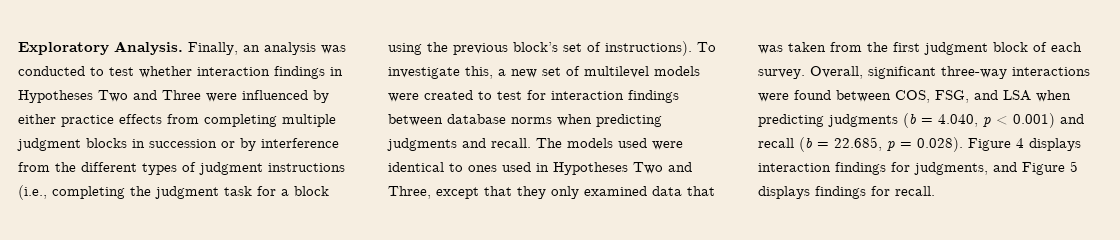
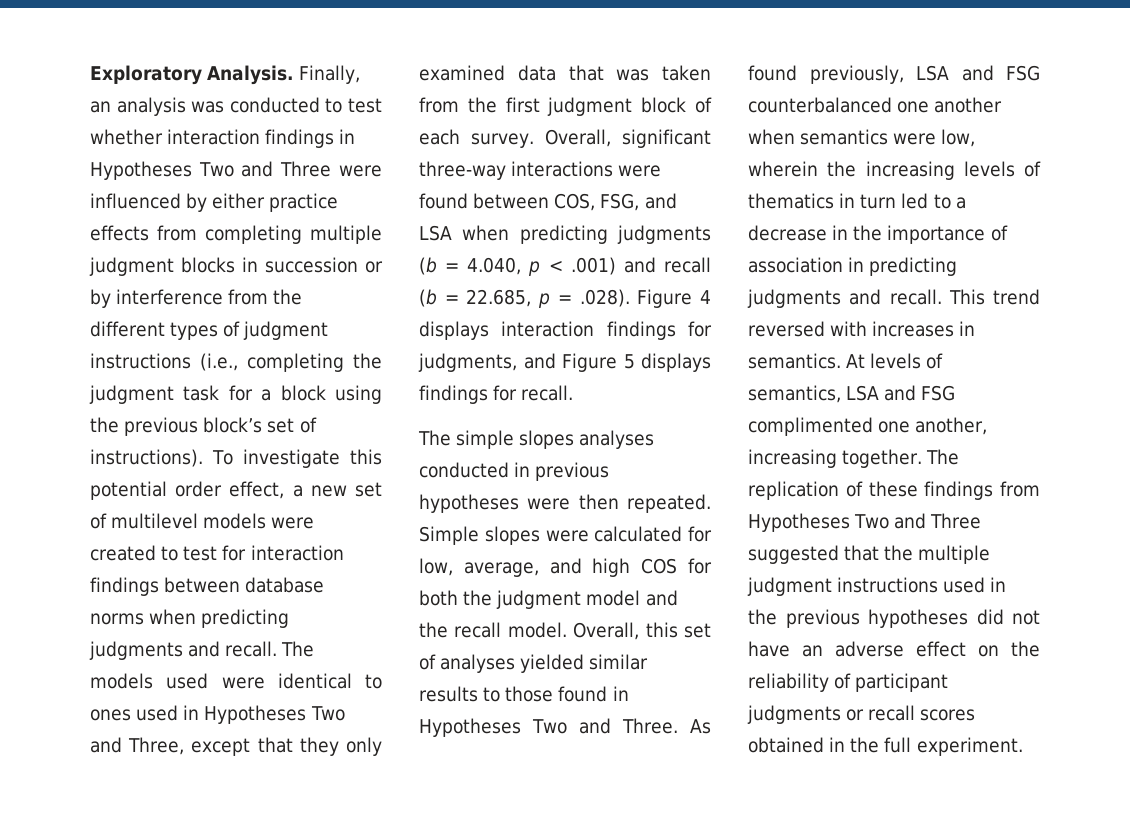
[465,66,493,79] this, -> [350,449,383,465] [90,481,285,500] this potential order effect,
[1013,113,1055,128] 0.001) -> [570,257,616,275] .001)
[917,137,963,152] 0.028). -> [579,289,630,307] .028).
(935, 191) none -> [418,430,655,449] [419,462,610,481] [419,494,711,513] [419,526,712,545] [419,558,712,577] [419,590,678,609] [419,622,711,640] [419,654,649,673] [419,686,629,702] [419,718,711,737] [748,65,1040,84] [748,97,1003,113] [748,129,976,147] [748,161,1041,180] [748,193,966,209] [748,225,1008,244] [748,257,958,276] [747,289,1040,308] [748,321,976,337] [748,353,944,369] [748,385,956,403] [748,417,988,436] [748,449,960,468] [748,481,1040,500] [748,513,982,532] [748,545,991,564] [747,577,1007,596] [748,609,1040,628] [748,641,1040,657] [748,673,949,692] [747,705,976,724] [748,737,1023,756] // The simple slopes analyses conducted in previous hypotheses were then repeated. Simple slopes were calculated for low, average, and high COS for both the judgment model and the recall model. Overall, this set of analyses yielded similar results to those found in Hypotheses Two and Three. As found previously, LSA and FSG counterbalanced one another when semantics were low, wherein the increasing levels of thematics in turn led to a decrease in the importance of association in predicting judgments and recall. This trend reversed with increases in semantics. At levels of semantics, LSA and FSG complimented one another, increasing together. The replication of these findings from Hypotheses Two and Three suggested that the multiple judgment instructions used in the previous hypotheses did not have an adverse effect on the reliability of participant judgments or recall scores obtained in the full experiment.

